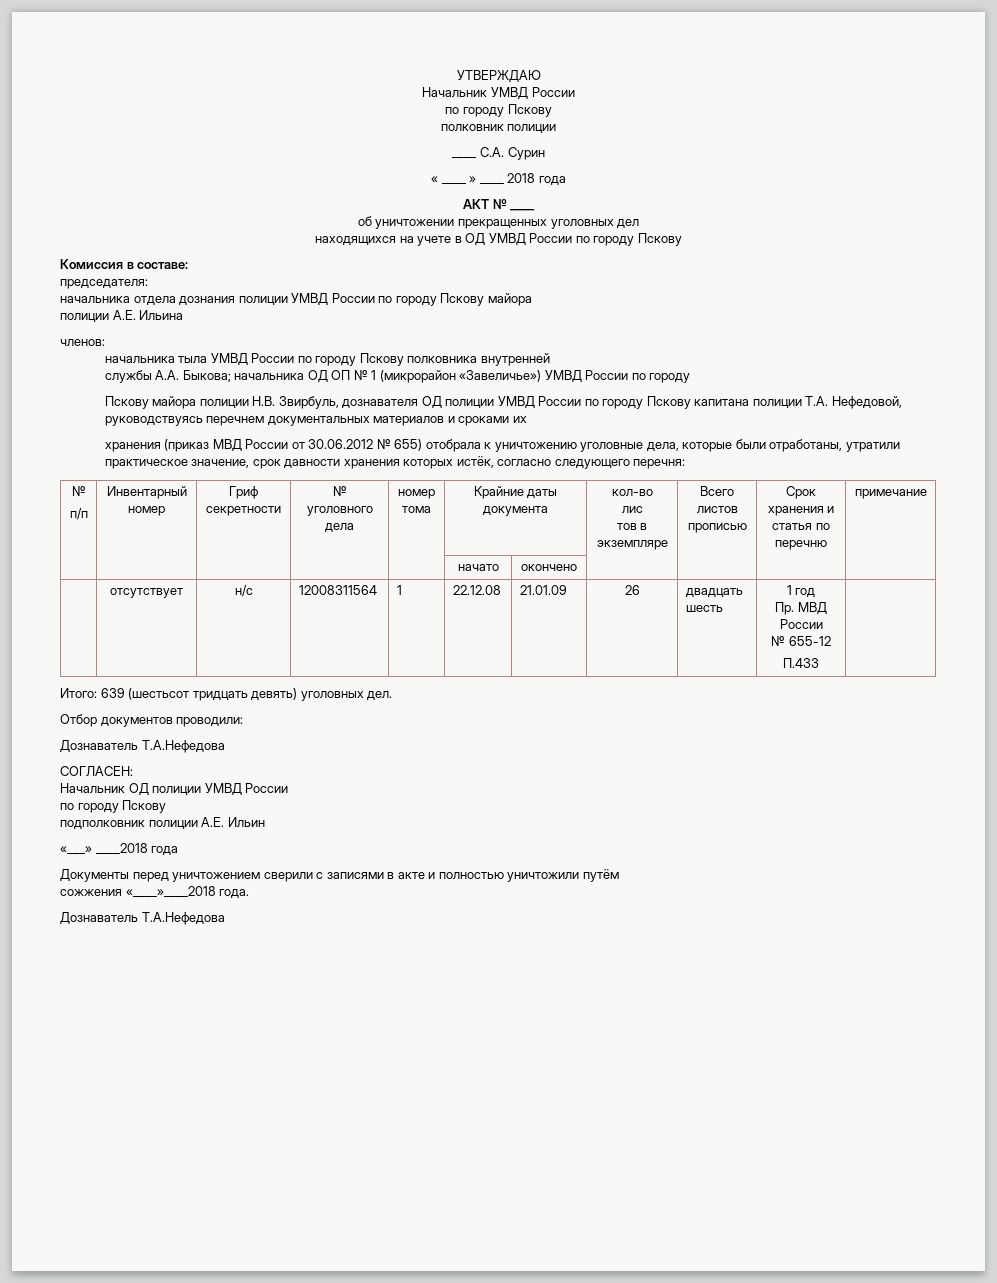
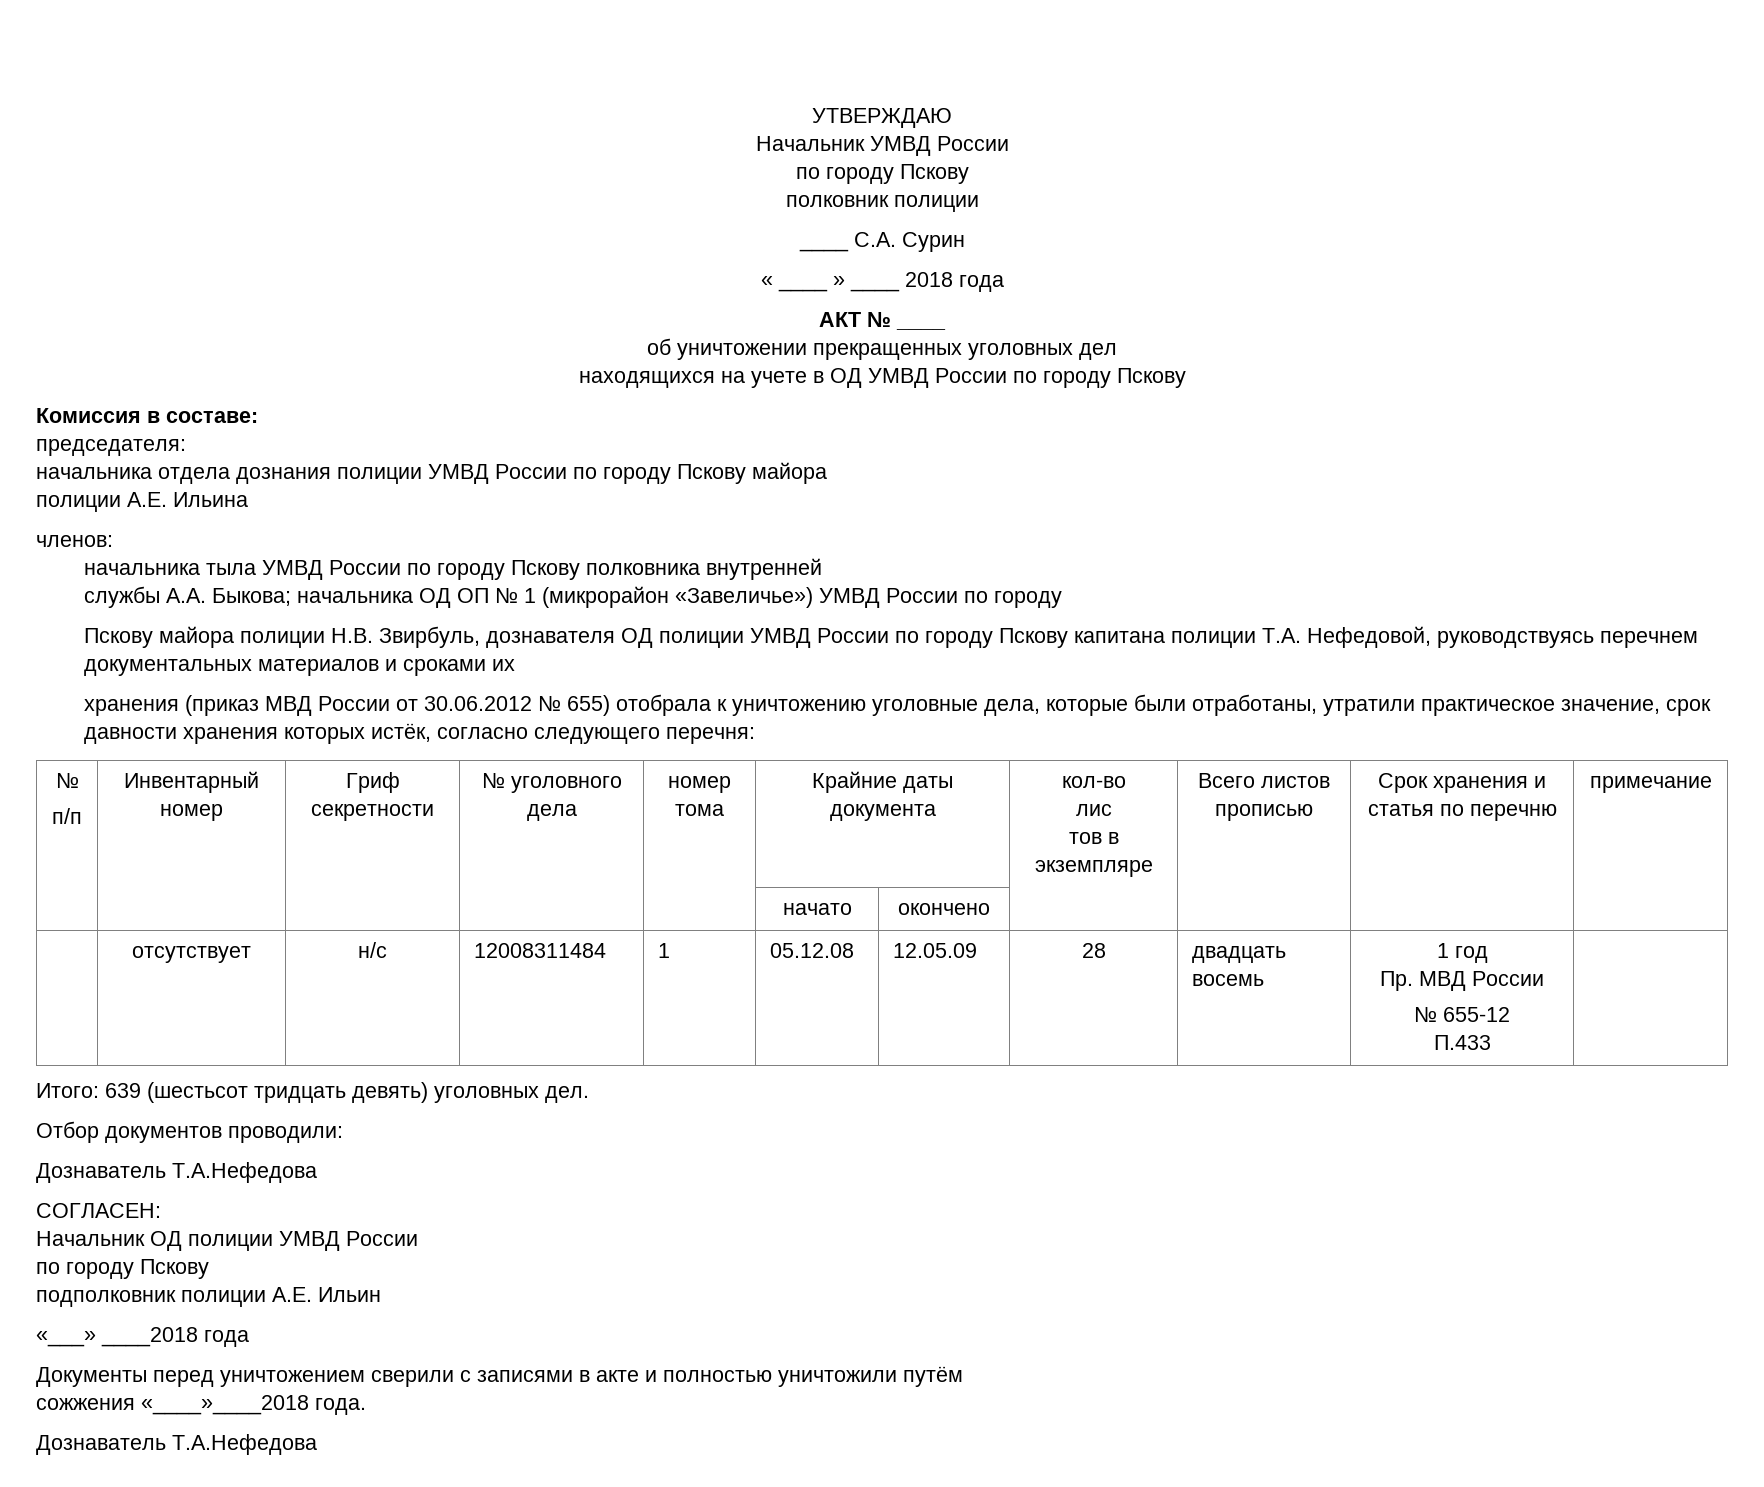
[298,585,377,595] [396,585,402,595] [452,585,501,595] [519,585,567,595] [624,585,640,595] 12008311564 | 1 | 22.12.08 | 21.01.09 | 26 -> [474,943,607,958] [658,943,671,958] [770,943,855,958] [893,943,978,958] [1081,943,1106,958] 12008311484 | 1 | 05.12.08 | 12.05.09 | 28
[685,605,723,612] шесть -> [1192,974,1265,986] восемь

